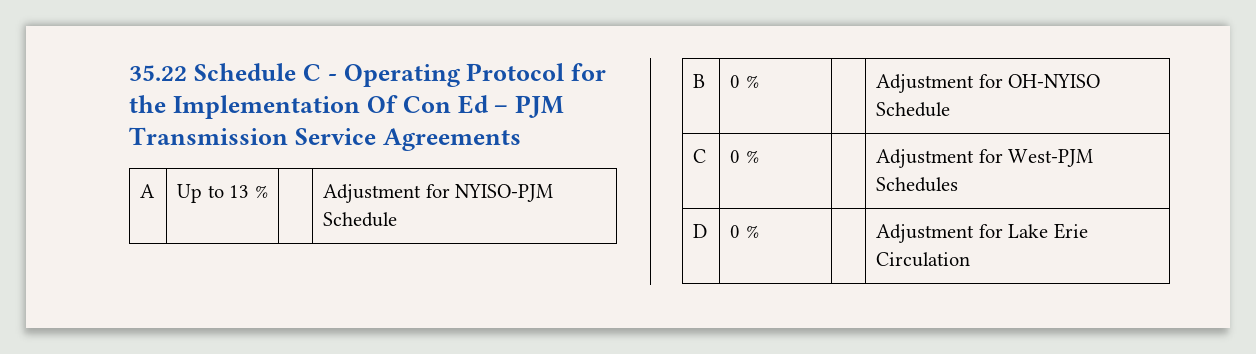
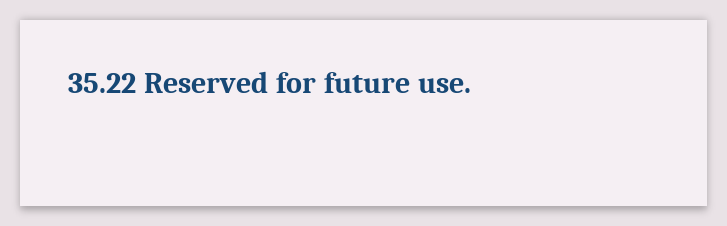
[193,63,607,87] [129,95,565,119] [129,127,521,151] [140,184,156,198] [177,184,268,203] [323,184,554,203] [323,212,398,227] [693,74,706,88] [730,75,759,88] [876,74,1101,93] [876,102,951,117] [693,149,707,163] [730,150,759,163] [876,149,1094,168] [876,177,959,192] [693,224,708,238] [730,225,759,238] [876,223,1088,243] [876,252,971,267] Schedule C - Operating Protocol for the Implementation Of Con Ed – PJM Transmission Service Agreements // A | Up to 13 % | | Adjustment for NYISO-PJM Schedule // B | 0 % | | Adjustment for OH-NYISO Schedule // C | 0 % | | Adjustment for West-PJM Schedules // D | 0 % | | Adjustment for Lake Erie Circulation -> [143,71,471,93] Reserved for future use.

